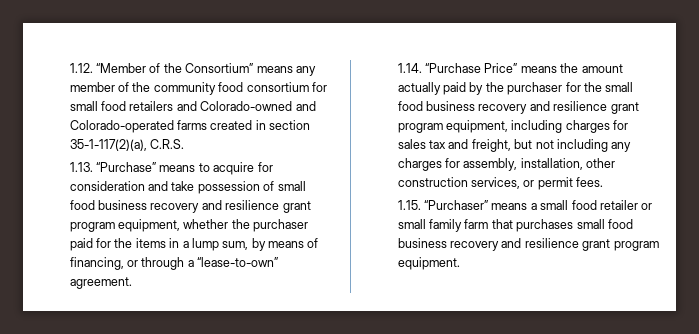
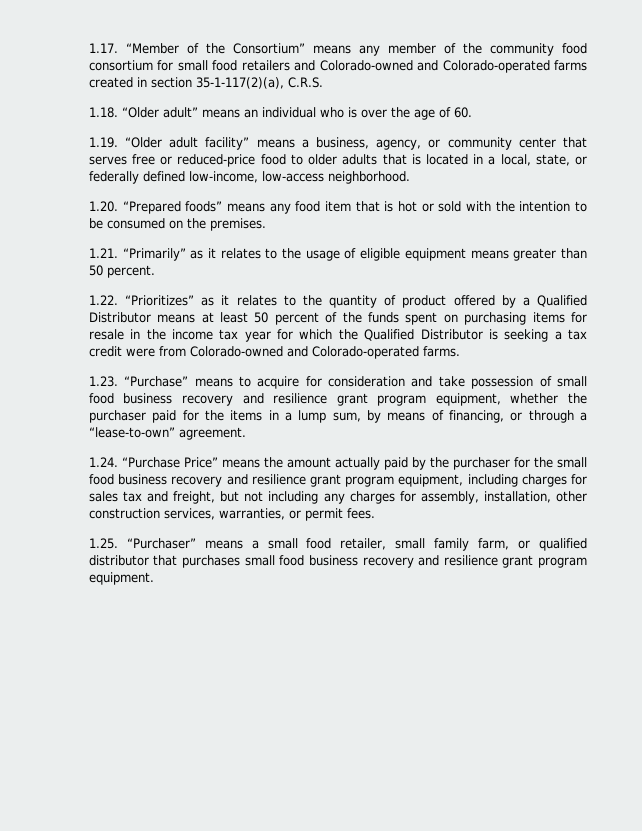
[69,63,93,73] 1.12. -> [88,43,118,53] 1.17.
[69,162,93,172] 1.13. -> [88,107,472,120] [88,137,587,150] [88,154,588,167] [88,171,410,184] [88,201,587,214] [88,218,266,231] [88,248,588,261] [88,265,155,278] [88,295,588,308] [88,312,588,325] [88,329,587,342] [88,346,460,359] [88,376,118,387] 1.18. “Older adult” means an individual who is over the age of 60. // 1.19. “Older adult facility” means a business, agency, or community center that serves free or reduced-price food to older adults that is located in a local, state, or federally defined low-income, low-access neighborhood. // 1.20. “Prepared foods” means any food item that is hot or sold with the intention to be consumed on the premises. // 1.21. “Primarily” as it relates to the usage of eligible equipment means greater than 50 percent. // 1.22. “Prioritizes” as it relates to the quantity of product offered by a Qualified Distributor means at least 50 percent of the funds spent on purchasing items for resale in the income tax year for which the Qualified Distributor is seeking a tax credit were from Colorado-owned and Colorado-operated farms. // 1.23.
[397,63,422,73] 1.14. -> [88,457,118,467] 1.24.
(521, 183) none -> [218,508,285,520] warranties,
[397,200,421,210] 1.15. -> [88,538,118,549] 1.25.
[599,200,653,210] [397,219,489,232] retailer or small family farm -> [340,538,587,551] [88,555,149,566] retailer, small family farm, or qualified distributor

